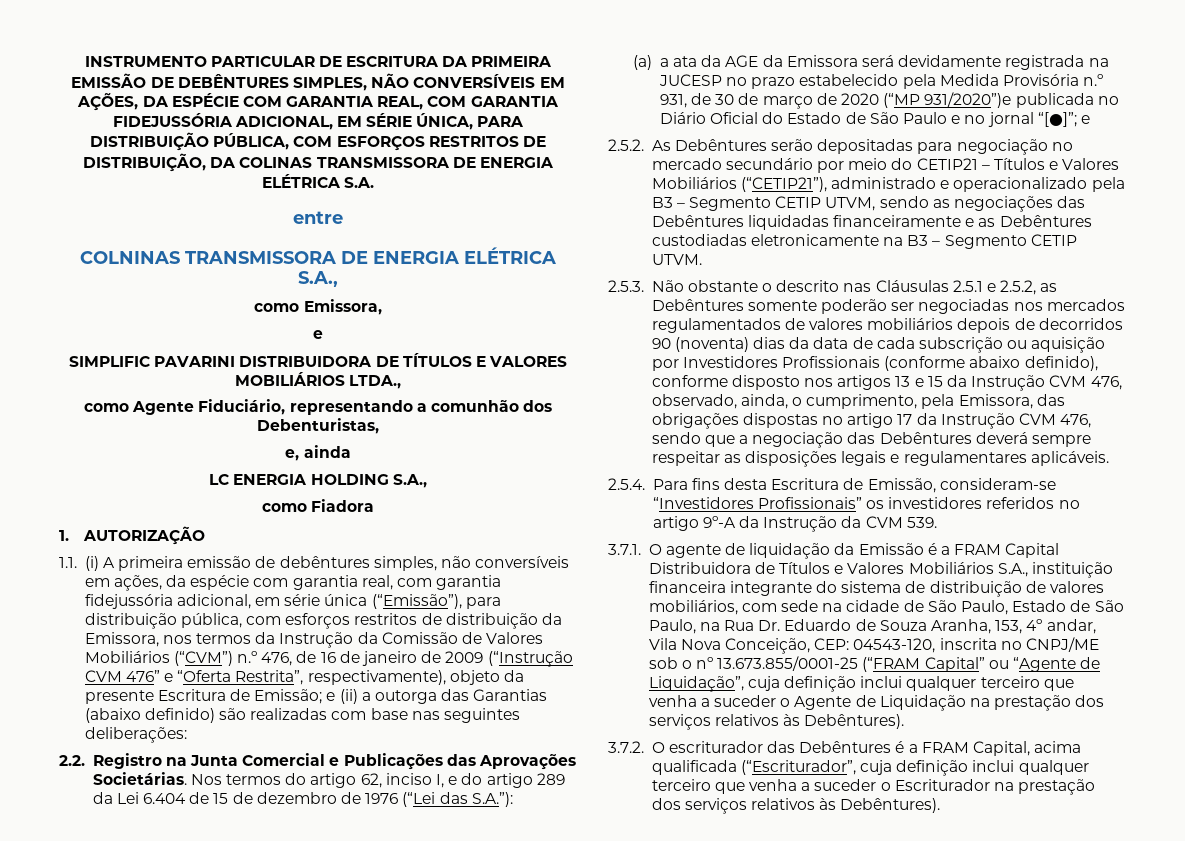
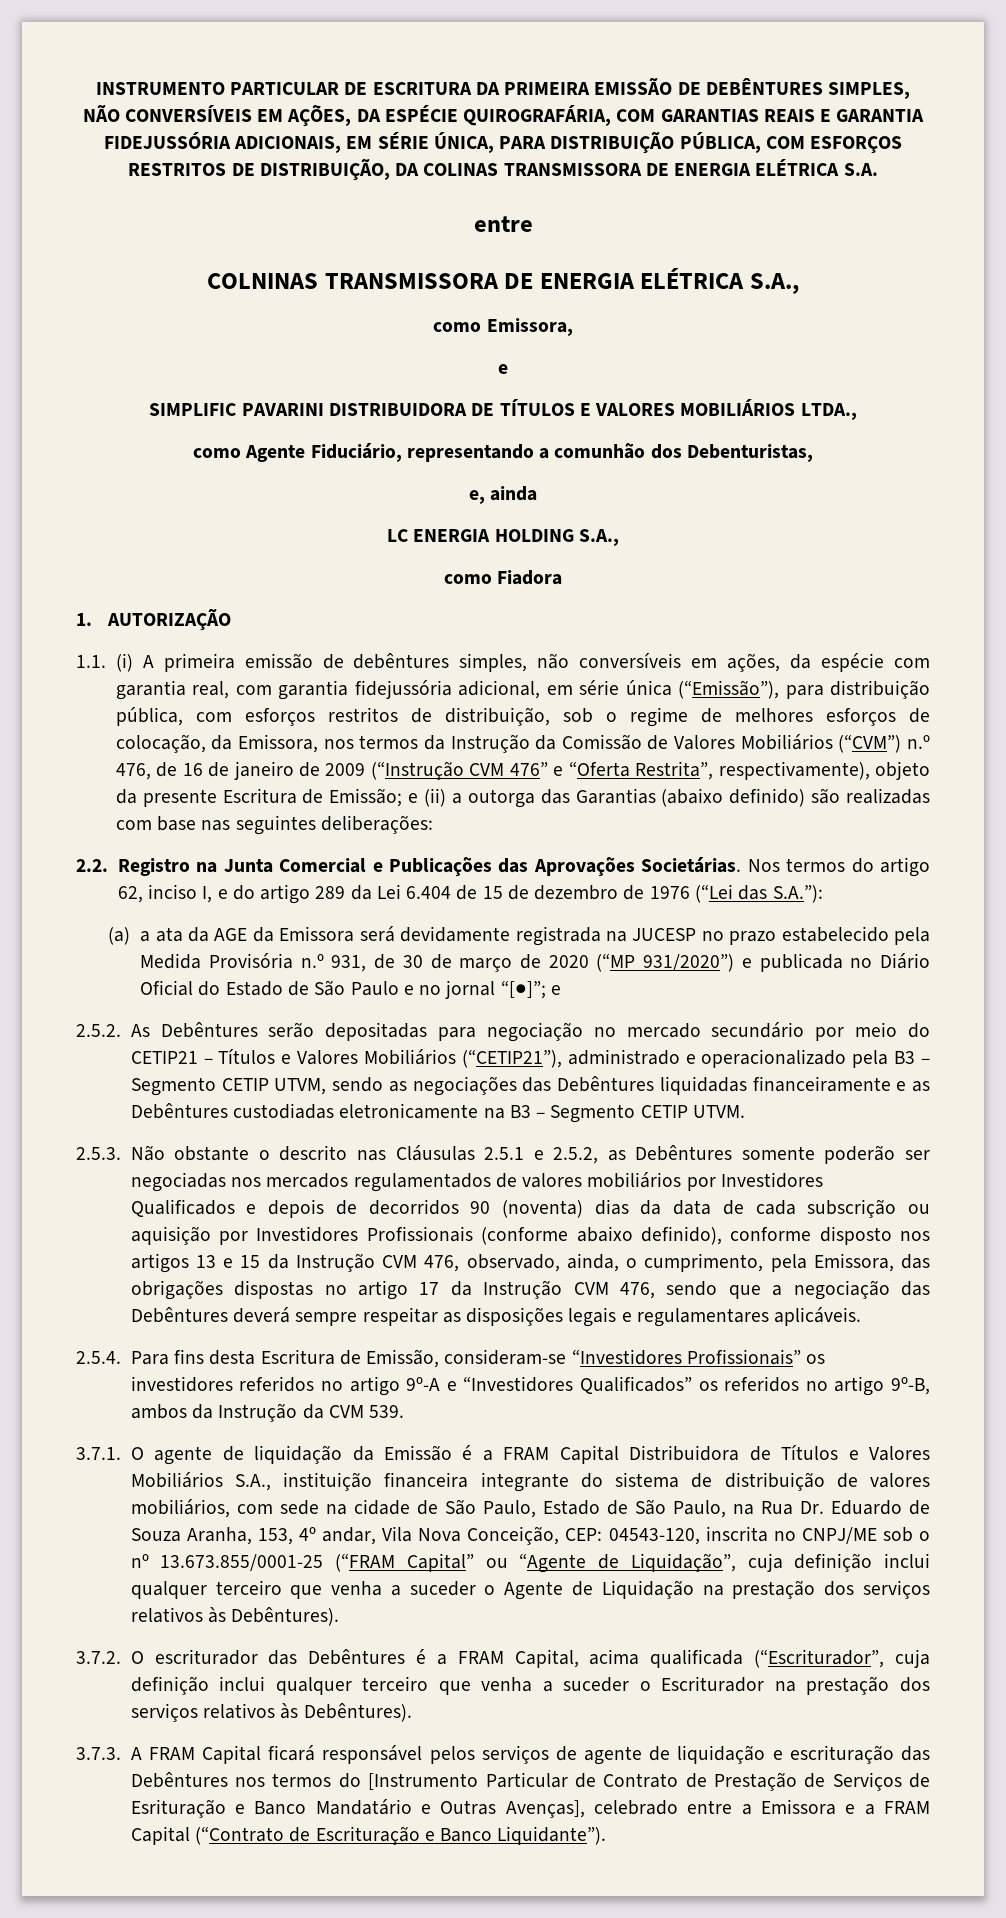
[242,96,467,110] COM GARANTIA REAL, COM -> [463,105,832,126] QUIROGRAFÁRIA, COM GARANTIAS REAIS E
[234,116,333,130] ADICIONAL, -> [234,136,342,153] ADICIONAIS,
[445,613,538,629] distribuição -> [444,707,931,727] [115,734,206,753] distribuição, sob o regime de melhores esforços de colocação,
[924,92,1012,108] 931/2020”)e -> [643,954,752,972] 931/2020”) e
(954, 324) none -> [686,1172,823,1191] [130,1199,257,1217] por Investidores Qualificados e
(736, 522) none -> [446,1376,930,1396] [130,1404,187,1419] e “Investidores Qualificados” os referidos no artigo 9º-B, ambos
(941, 805) none -> [76,1745,930,1765] [130,1772,930,1791] [130,1799,931,1818] [130,1826,607,1845] // 3.7.3. A FRAM Capital ficará responsável pelos serviços de agente de liquidação e escrituração das Debêntures nos termos do [Instrumento Particular de Contrato de Prestação de Serviços de Esrituração e Banco Mandatário e Outras Avenças], celebrado entre a Emissora e a FRAM Capital (“Contrato de Escrituração e Banco Liquidante”).

